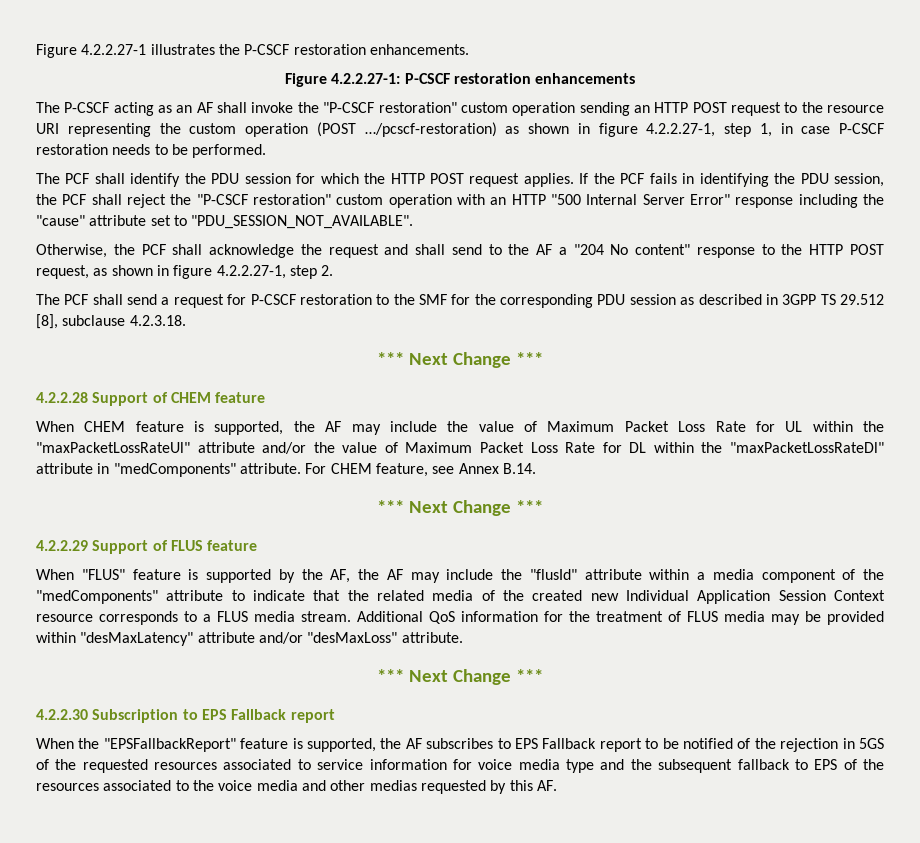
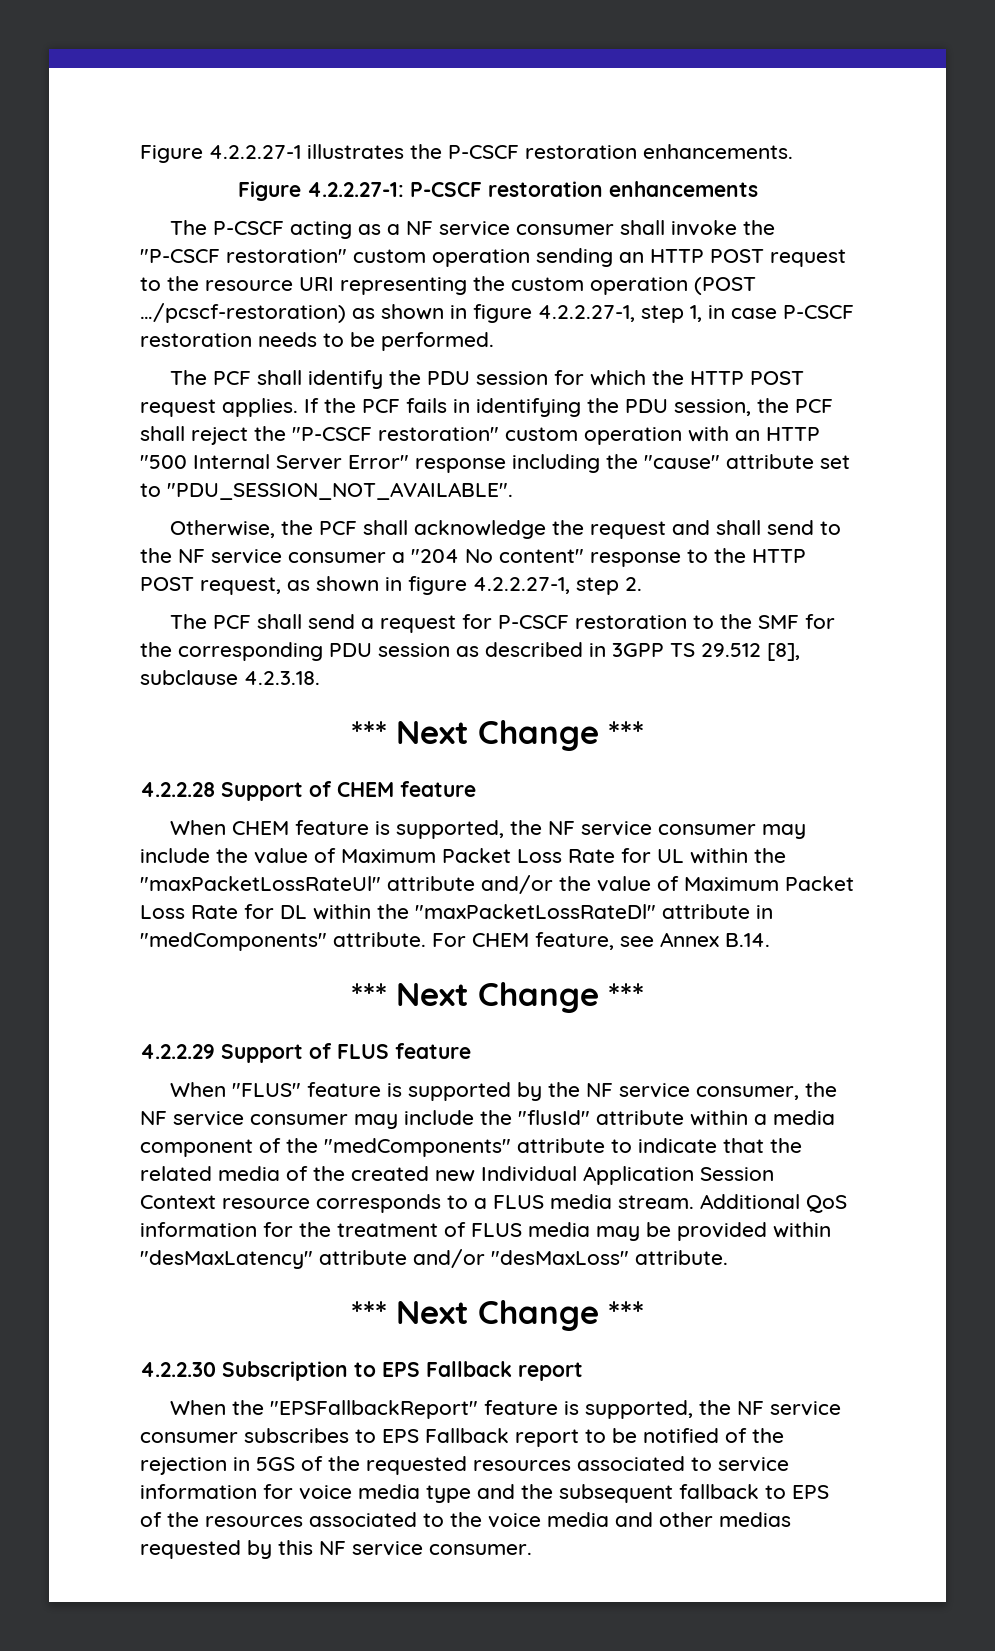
[176,102,213,113] an AF -> [386,221,614,236] a NF service consumer
[536,244,553,255] AF -> [178,549,386,564] NF service consumer
[325,421,342,432] AF -> [547,821,756,836] NF service consumer
[330,569,403,583] AF, the AF -> [585,1082,837,1100] [140,1111,348,1126] NF service consumer, the NF service consumer
[405,738,422,749] AF -> [736,1401,841,1416] [140,1432,238,1443] NF service consumer
[536,780,557,791] AF. -> [319,1541,532,1556] NF service consumer.

